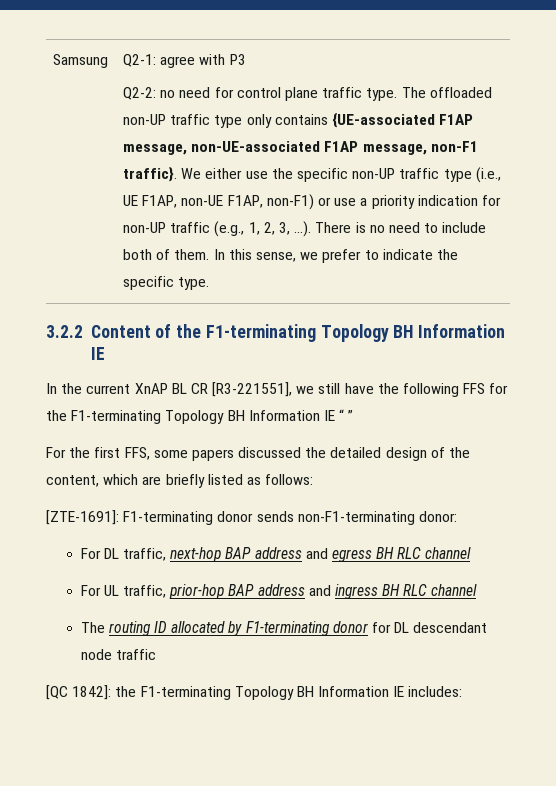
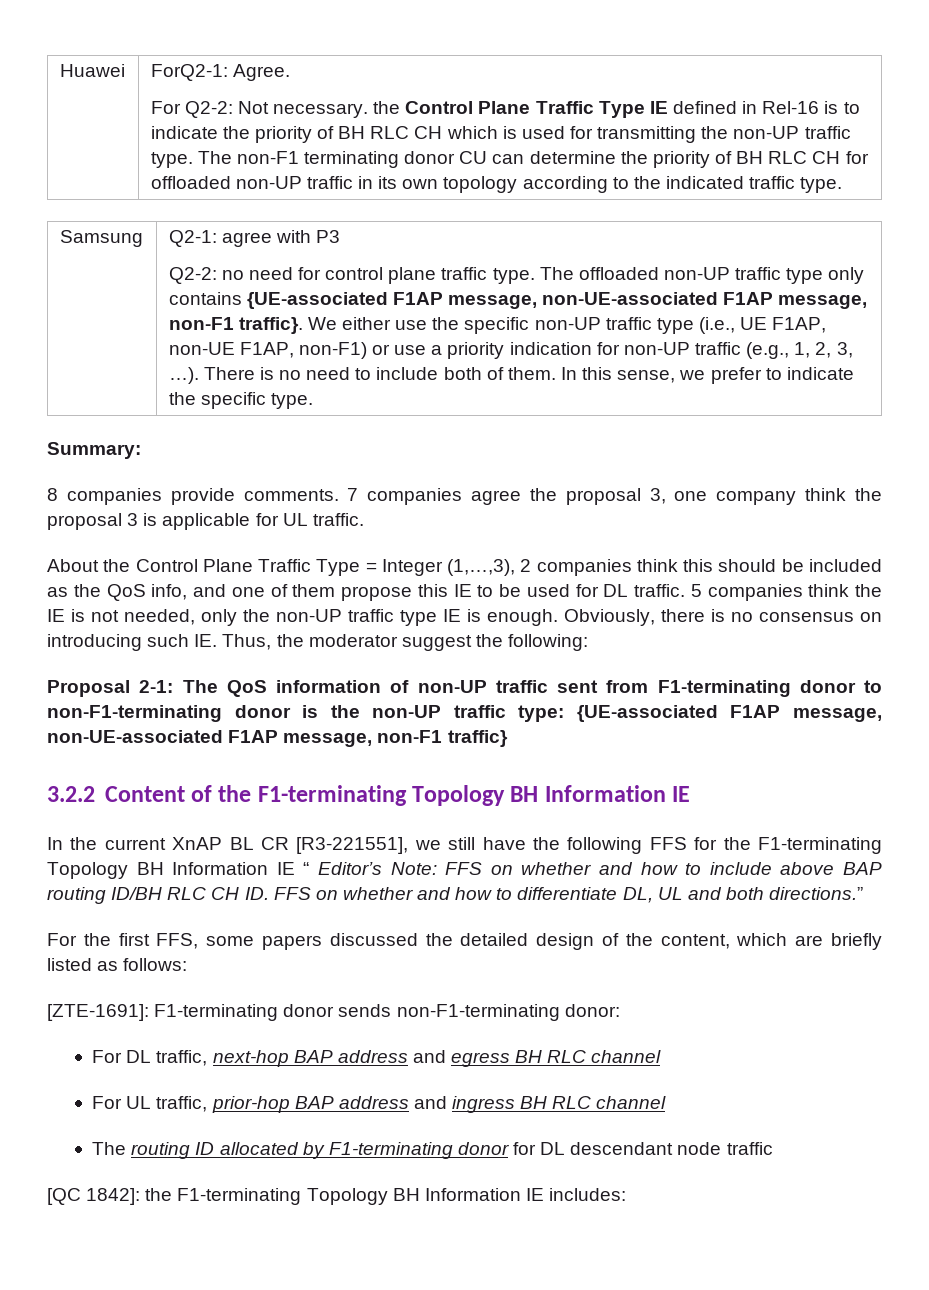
(53, 61) none -> [59,64,125,77] [150,64,290,81] [150,101,860,118] [150,126,851,143] [150,151,869,168] [150,176,843,193] Huawei | ForQ2-1: Agree. // For Q2-2: Not necessary. the Control Plane Traffic Type IE defined in Rel-16 is to indicate the priority of BH RLC CH which is used for transmitting the non-UP traffic type. The non-F1 terminating donor CU can determine the priority of BH RLC CH for offloaded non-UP traffic in its own topology according to the indicated traffic type. //
(210, 283) none -> [47,442,141,459] [47,488,882,505] [47,513,364,530] [47,559,882,576] [47,584,882,601] [47,609,882,626] [47,634,589,651] [47,680,882,697] [47,705,882,722] [47,730,508,747] // Summary: // 8 companies provide comments. 7 companies agree the proposal 3, one company think the proposal 3 is applicable for UL traffic. // About the Control Plane Traffic Type = Integer (1,…,3), 2 companies think this should be included as the QoS info, and one of them propose this IE to be used for DL traffic. 5 companies think the IE is not needed, only the non-UP traffic type IE is enough. Obviously, there is no consensus on introducing such IE. Thus, the moderator suggest the following: // Proposal 2-1: The QoS information of non-UP traffic sent from F1-terminating donor to non-F1-terminating donor is the non-UP traffic type: {UE-associated F1AP message, non-UE-associated F1AP message, non-F1 traffic}
[348,410,354,421] ” -> [318,862,883,875] [47,887,864,904] Editor’s Note: FFS on whether and how to include above BAP routing ID/BH RLC CH ID. FFS on whether and how to differentiate DL, UL and both directions.”

